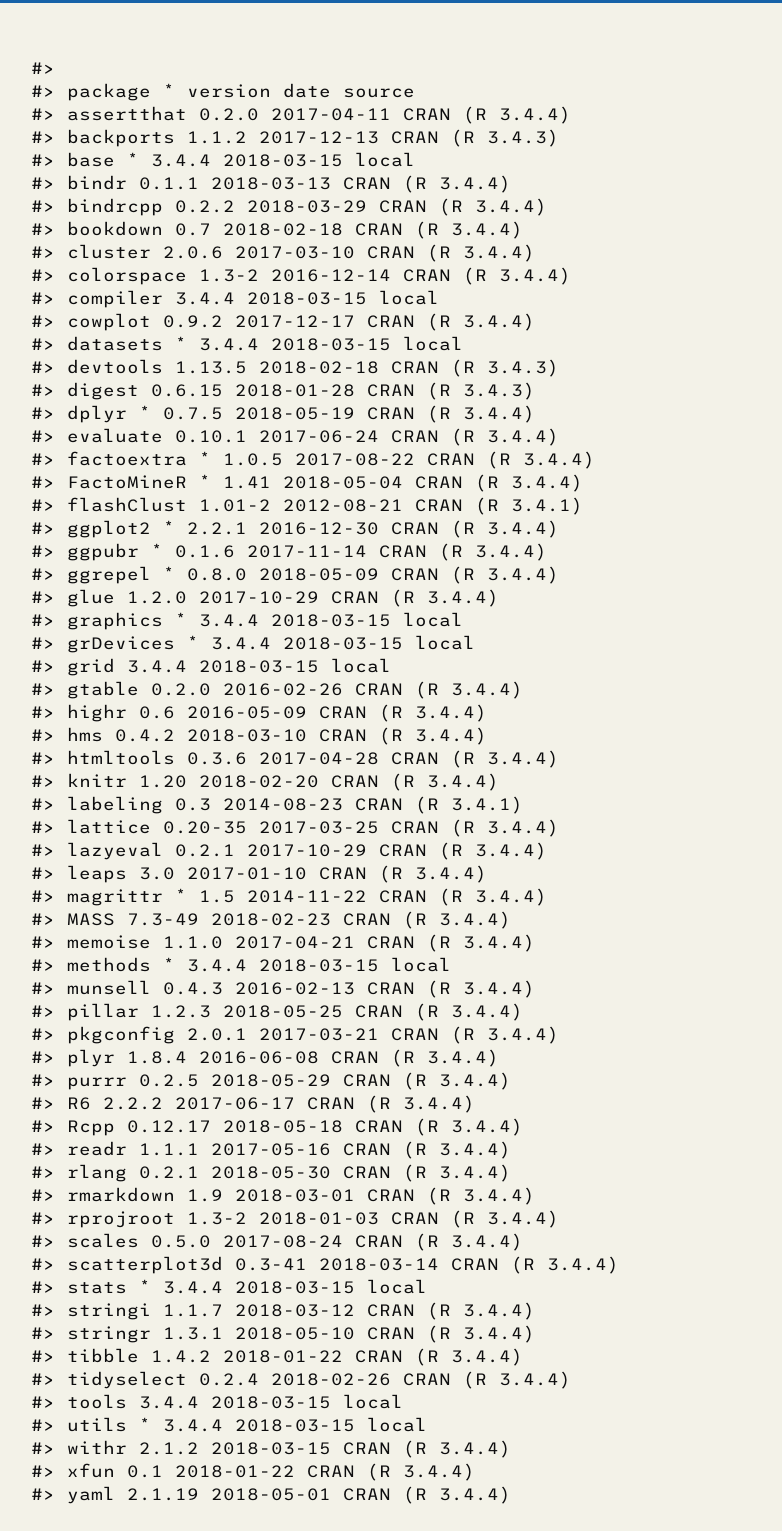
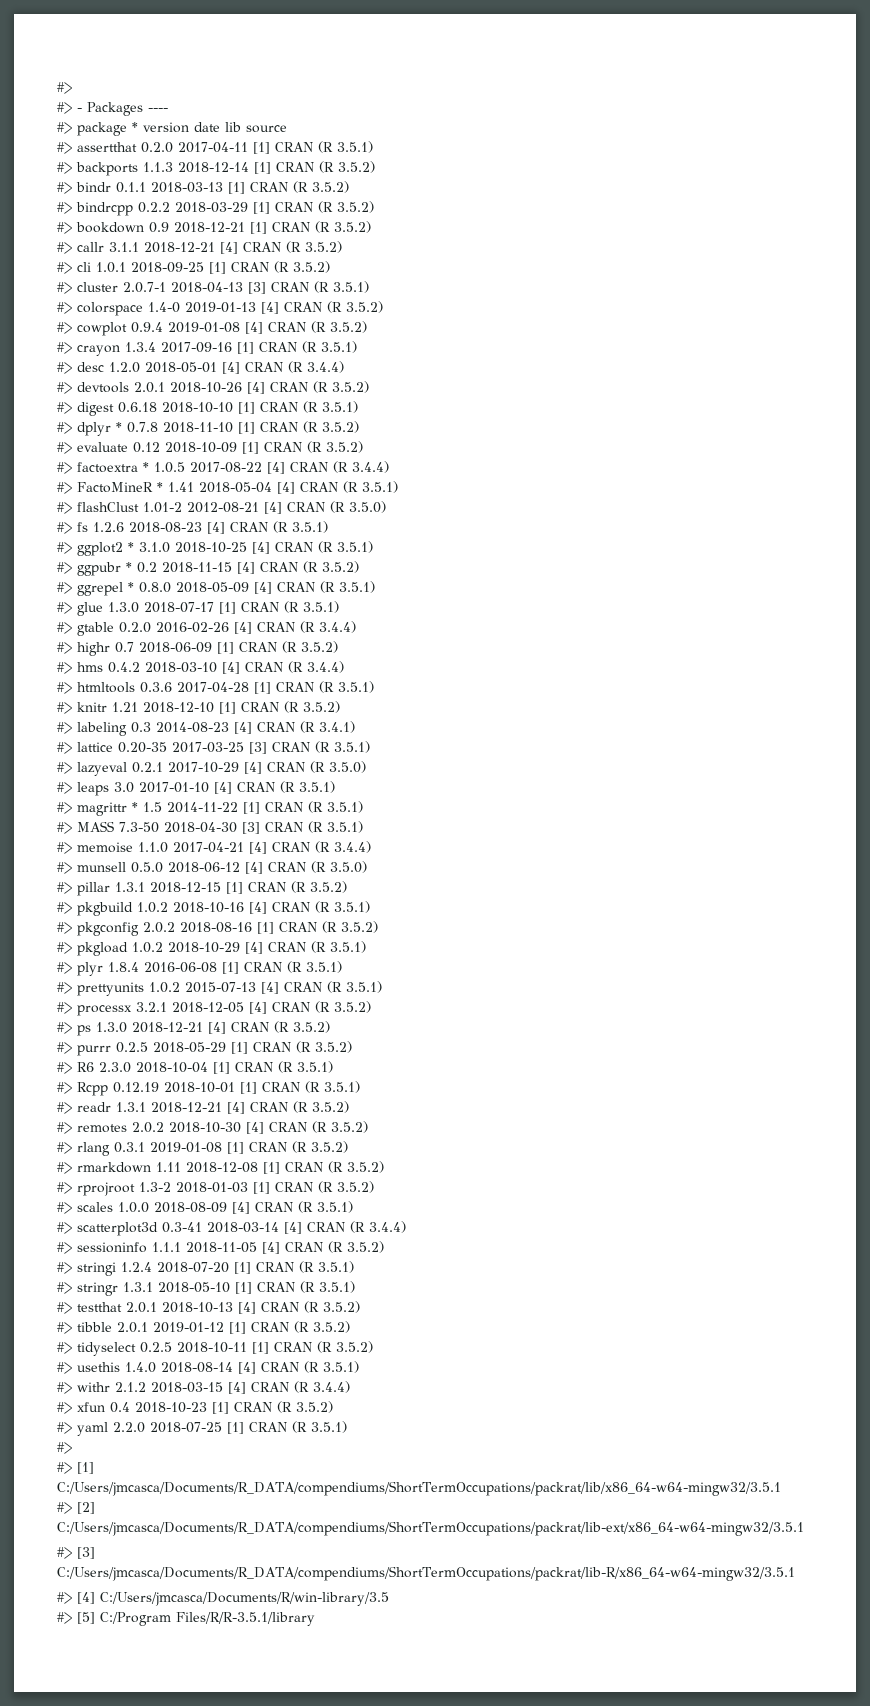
[31,62,55,74] #> -> [57,82,72,94] [57,102,168,116] #> // #> - Packages ----
(331, 90) none -> [225,122,241,132] lib
[403,106,571,124] [31,129,559,147] [31,152,415,167] [31,175,511,193] [31,198,547,216] [31,221,523,239] [31,244,535,262] [31,267,571,285] [31,290,439,308] [31,313,535,331] [31,336,463,351] [31,359,559,377] CRAN (R 3.4.4) // #> backports 1.1.2 2017-12-13 CRAN (R 3.4.3) // #> base * 3.4.4 2018-03-15 local // #> bindr 0.1.1 2018-03-13 CRAN (R 3.4.4) // #> bindrcpp 0.2.2 2018-03-29 CRAN (R 3.4.4) // #> bookdown 0.7 2018-02-18 CRAN (R 3.4.4) // #> cluster 2.0.6 2017-03-10 CRAN (R 3.4.4) // #> colorspace 1.3-2 2016-12-14 CRAN (R 3.4.4) // #> compiler 3.4.4 2018-03-15 local // #> cowplot 0.9.2 2017-12-17 CRAN (R 3.4.4) // #> datasets * 3.4.4 2018-03-15 local // #> devtools 1.13.5 2018-02-18 CRAN (R 3.4.3) -> [253,141,373,154] [57,161,375,176] [57,181,349,194] [57,201,374,216] [57,221,371,234] [57,241,342,254] [57,261,330,274] [57,281,369,294] [57,301,383,316] [57,321,367,336] [57,341,357,356] [57,361,344,374] [57,381,369,394] [1] CRAN (R 3.5.1) // #> backports 1.1.3 2018-12-14 [1] CRAN (R 3.5.2) // #> bindr 0.1.1 2018-03-13 [1] CRAN (R 3.5.2) // #> bindrcpp 0.2.2 2018-03-29 [1] CRAN (R 3.5.2) // #> bookdown 0.9 2018-12-21 [1] CRAN (R 3.5.2) // #> callr 3.1.1 2018-12-21 [4] CRAN (R 3.5.2) // #> cli 1.0.1 2018-09-25 [1] CRAN (R 3.5.2) // #> cluster 2.0.7-1 2018-04-13 [3] CRAN (R 3.5.1) // #> colorspace 1.4-0 2019-01-13 [4] CRAN (R 3.5.2) // #> cowplot 0.9.4 2019-01-08 [4] CRAN (R 3.5.2) // #> crayon 1.3.4 2017-09-16 [1] CRAN (R 3.5.1) // #> desc 1.2.0 2018-05-01 [4] CRAN (R 3.4.4) // #> devtools 2.0.1 2018-10-26 [4] CRAN (R 3.5.2)
[151,382,535,400] 0.6.15 2018-01-28 CRAN (R 3.4.3) -> [118,401,358,414] 0.6.18 2018-10-10 [1] CRAN (R 3.5.1)
[163,405,535,423] 0.7.5 2018-05-19 CRAN (R 3.4.4) -> [127,421,359,434] 0.7.8 2018-11-10 [1] CRAN (R 3.5.2)
[175,428,559,446] 0.10.1 2017-06-24 CRAN (R 3.4.4) -> [133,441,363,454] 0.12 2018-10-09 [1] CRAN (R 3.5.2)
(415, 459) none -> [267,462,285,474] [4]
[415,474,583,492] CRAN (R 3.4.4) -> [277,481,398,494] [4] CRAN (R 3.5.1)
[415,497,583,515] CRAN (R 3.4.1) -> [264,501,386,514] [57,521,328,534] [4] CRAN (R 3.5.0) // #> fs 1.2.6 2018-08-23 [4] CRAN (R 3.5.1)
[187,520,559,538] 2.2.1 2016-12-30 CRAN (R 3.4.4) -> [139,541,373,554] 3.1.0 2018-10-25 [4] CRAN (R 3.5.1)
[175,543,547,561] 0.1.6 2017-11-14 CRAN (R 3.4.4) -> [137,561,359,574] 0.2 2018-11-15 [4] CRAN (R 3.5.2)
[391,566,559,584] CRAN (R 3.4.4) -> [254,581,375,594] [4] CRAN (R 3.5.1)
[127,589,499,607] [31,612,463,630] [31,635,475,653] [31,658,391,676] 1.2.0 2017-10-29 CRAN (R 3.4.4) // #> graphics * 3.4.4 2018-03-15 local // #> grDevices * 3.4.4 2018-03-15 local // #> grid 3.4.4 2018-03-15 local -> [108,601,339,614] 1.3.0 2018-07-17 [1] CRAN (R 3.5.1)
(343, 689) none -> [234,622,252,634] [4]
[139,704,487,722] 0.6 2016-05-09 CRAN (R 3.4.4) -> [115,641,338,654] 0.7 2018-06-09 [1] CRAN (R 3.5.2)
(307, 735) none -> [222,662,240,674] [4]
[391,750,559,768] CRAN (R 3.4.4) -> [254,681,374,694] [1] CRAN (R 3.5.1)
[139,773,499,791] 1.20 2018-02-20 CRAN (R 3.4.4) -> [112,701,340,714] 1.21 2018-12-10 [1] CRAN (R 3.5.2)
(343, 804) none -> [234,722,252,734] [4]
[391,819,559,837] CRAN (R 3.4.4) -> [249,741,370,754] [3] CRAN (R 3.5.1)
[379,842,547,860] CRAN (R 3.4.4) -> [244,761,366,774] [4] CRAN (R 3.5.0)
[319,865,487,883] CRAN (R 3.4.4) -> [214,781,335,794] [4] CRAN (R 3.5.1)
[379,888,547,906] [31,911,511,929] [31,934,535,952] [31,957,451,972] [31,980,535,998] [31,1003,523,1021] [31,1026,559,1044] [31,1049,499,1067] [31,1072,511,1090] [31,1095,475,1113] [31,1118,523,1136] [31,1141,511,1159] [31,1164,511,1182] [31,1187,535,1205] [31,1210,559,1228] [31,1233,523,1251] [31,1256,619,1274] [31,1279,427,1294] CRAN (R 3.4.4) // #> MASS 7.3-49 2018-02-23 CRAN (R 3.4.4) // #> memoise 1.1.0 2017-04-21 CRAN (R 3.4.4) // #> methods * 3.4.4 2018-03-15 local // #> munsell 0.4.3 2016-02-13 CRAN (R 3.4.4) // #> pillar 1.2.3 2018-05-25 CRAN (R 3.4.4) // #> pkgconfig 2.0.1 2017-03-21 CRAN (R 3.4.4) // #> plyr 1.8.4 2016-06-08 CRAN (R 3.4.4) // #> purrr 0.2.5 2018-05-29 CRAN (R 3.4.4) // #> R6 2.2.2 2017-06-17 CRAN (R 3.4.4) // #> Rcpp 0.12.17 2018-05-18 CRAN (R 3.4.4) // #> readr 1.1.1 2017-05-16 CRAN (R 3.4.4) // #> rlang 0.2.1 2018-05-30 CRAN (R 3.4.4) // #> rmarkdown 1.9 2018-03-01 CRAN (R 3.4.4) // #> rprojroot 1.3-2 2018-01-03 CRAN (R 3.4.4) // #> scales 0.5.0 2017-08-24 CRAN (R 3.4.4) // #> scatterplot3d 0.3-41 2018-03-14 CRAN (R 3.4.4) // #> stats * 3.4.4 2018-03-15 local -> [243,801,363,814] [57,821,363,834] [57,841,371,854] [57,861,367,874] [57,881,347,896] [57,901,370,916] [57,921,378,936] [57,941,366,956] [57,961,342,976] [57,981,382,996] [57,1001,371,1016] [57,1021,330,1036] [57,1041,352,1056] [57,1061,333,1074] [57,1081,360,1096] [57,1101,349,1114] [57,1121,368,1134] [57,1141,348,1156] [57,1161,384,1174] [57,1181,374,1196] [57,1201,353,1214] [57,1221,406,1236] [57,1241,384,1254] [1] CRAN (R 3.5.1) // #> MASS 7.3-50 2018-04-30 [3] CRAN (R 3.5.1) // #> memoise 1.1.0 2017-04-21 [4] CRAN (R 3.4.4) // #> munsell 0.5.0 2018-06-12 [4] CRAN (R 3.5.0) // #> pillar 1.3.1 2018-12-15 [1] CRAN (R 3.5.2) // #> pkgbuild 1.0.2 2018-10-16 [4] CRAN (R 3.5.1) // #> pkgconfig 2.0.2 2018-08-16 [1] CRAN (R 3.5.2) // #> pkgload 1.0.2 2018-10-29 [4] CRAN (R 3.5.1) // #> plyr 1.8.4 2016-06-08 [1] CRAN (R 3.5.1) // #> prettyunits 1.0.2 2015-07-13 [4] CRAN (R 3.5.1) // #> processx 3.2.1 2018-12-05 [4] CRAN (R 3.5.2) // #> ps 1.3.0 2018-12-21 [4] CRAN (R 3.5.2) // #> purrr 0.2.5 2018-05-29 [1] CRAN (R 3.5.2) // #> R6 2.3.0 2018-10-04 [1] CRAN (R 3.5.1) // #> Rcpp 0.12.19 2018-10-01 [1] CRAN (R 3.5.1) // #> readr 1.3.1 2018-12-21 [4] CRAN (R 3.5.2) // #> remotes 2.0.2 2018-10-30 [4] CRAN (R 3.5.2) // #> rlang 0.3.1 2019-01-08 [1] CRAN (R 3.5.2) // #> rmarkdown 1.11 2018-12-08 [1] CRAN (R 3.5.2) // #> rprojroot 1.3-2 2018-01-03 [1] CRAN (R 3.5.2) // #> scales 1.0.0 2018-08-09 [4] CRAN (R 3.5.1) // #> scatterplot3d 0.3-41 2018-03-14 [4] CRAN (R 3.4.4) // #> sessioninfo 1.1.1 2018-11-05 [4] CRAN (R 3.5.2)
[163,1302,535,1320] 1.1.7 2018-03-12 CRAN (R 3.4.4) -> [121,1261,354,1274] 1.2.4 2018-07-20 [1] CRAN (R 3.5.1)
[367,1325,535,1343] CRAN (R 3.4.4) -> [235,1281,355,1294] [57,1301,360,1314] [1] CRAN (R 3.5.1) // #> testthat 2.0.1 2018-10-13 [4] CRAN (R 3.5.2)
[151,1348,523,1366] 1.4.2 2018-01-22 CRAN (R 3.4.4) -> [117,1321,350,1334] 2.0.1 2019-01-12 [1] CRAN (R 3.5.2)
[199,1371,571,1389] [31,1394,403,1409] [31,1417,427,1432] 0.2.4 2018-02-26 CRAN (R 3.4.4) // #> tools 3.4.4 2018-03-15 local // #> utils * 3.4.4 2018-03-15 local -> [140,1341,373,1354] [57,1361,359,1374] 0.2.5 2018-10-11 [1] CRAN (R 3.5.2) // #> usethis 1.4.0 2018-08-14 [4] CRAN (R 3.5.1)
(331, 1448) none -> [228,1382,246,1394] [4]
[127,1463,475,1481] 0.1 2018-01-22 CRAN (R 3.4.4) -> [110,1401,333,1414] 0.4 2018-10-23 [1] CRAN (R 3.5.2)
[127,1486,511,1504] 2.1.19 2018-05-01 CRAN (R 3.4.4) -> [113,1421,347,1434] [57,1442,72,1454] [57,1462,94,1474] [57,1481,781,1496] [57,1502,95,1514] [57,1521,804,1536] [57,1547,95,1559] [57,1566,795,1581] [57,1592,389,1606] [57,1612,315,1626] 2.2.0 2018-07-25 [1] CRAN (R 3.5.1) // #> // #> [1] C:/Users/jmcasca/Documents/R_DATA/compendiums/ShortTermOccupations/packrat/lib/x86_64-w64-mingw32/3.5.1 // #> [2] C:/Users/jmcasca/Documents/R_DATA/compendiums/ShortTermOccupations/packrat/lib-ext/x86_64-w64-mingw32/3.5.1 // #> [3] C:/Users/jmcasca/Documents/R_DATA/compendiums/ShortTermOccupations/packrat/lib-R/x86_64-w64-mingw32/3.5.1 // #> [4] C:/Users/jmcasca/Documents/R/win-library/3.5 // #> [5] C:/Program Files/R/R-3.5.1/library

